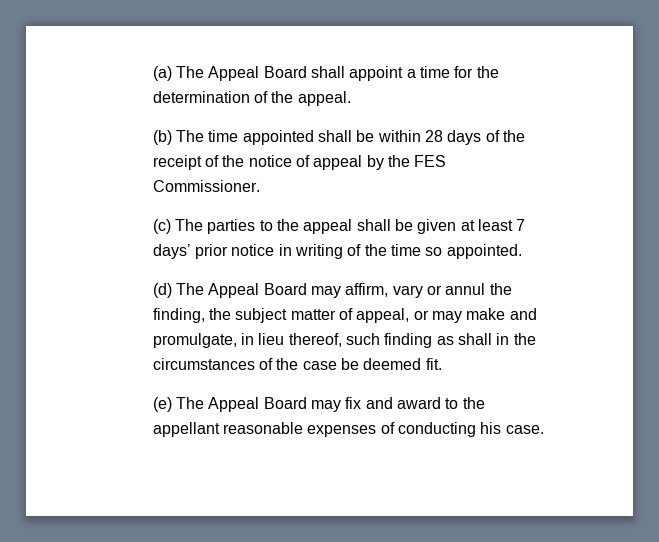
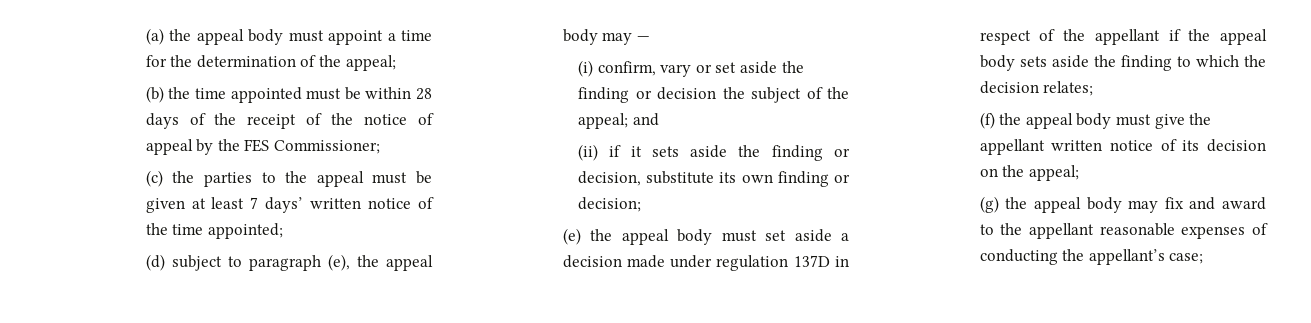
[176,66,345,81] The Appeal Board shall -> [169,29,324,45] the appeal body must
[297,91,351,106] appeal. -> [345,55,396,71] appeal;
[176,130,205,142] The -> [168,87,191,99] the
[317,130,352,142] shall -> [306,88,342,100] must
[152,180,260,192] Commissioner. -> [273,140,380,154] Commissioner;
[175,219,204,231] The -> [172,171,195,183] the
[356,219,391,231] shall -> [372,172,408,184] must
[195,244,343,259] prior notice in writing -> [310,198,412,209] written notice
[425,244,522,259] so appointed. -> [207,223,283,239] appointed;
[176,283,512,298] [152,308,537,323] [152,333,536,348] [152,358,442,370] [152,397,307,412] The Appeal Board may affirm, vary or annul the finding, the subject matter of appeal, or may make and promulgate, in lieu thereof, such finding as shall in the circumstances of the case be deemed fit. // (e) The Appeal Board -> [171,254,433,271] [562,29,650,45] [578,60,804,77] [578,87,849,103] [578,113,659,129] [578,144,850,161] [578,171,850,187] [578,197,642,212] [562,228,849,245] [562,255,849,271] [979,29,1267,45] [979,55,1266,71] [979,81,1094,96] [979,112,1212,129] [979,139,1266,155] [979,165,1079,181] [979,196,1122,213] subject to paragraph (e), the appeal body may — // (i) confirm, vary or set aside the finding or decision the subject of the appeal; and // (ii) if it sets aside the finding or decision, substitute its own finding or decision; // (e) the appeal body must set aside a decision made under regulation 137D in respect of the appellant if the appeal body sets aside the finding to which the decision relates; // (f) the appeal body must give the appellant written notice of its decision on the appeal; // (g) the appeal body
[480,422,544,434] his case. -> [1062,249,1204,265] the appellant’s case;

